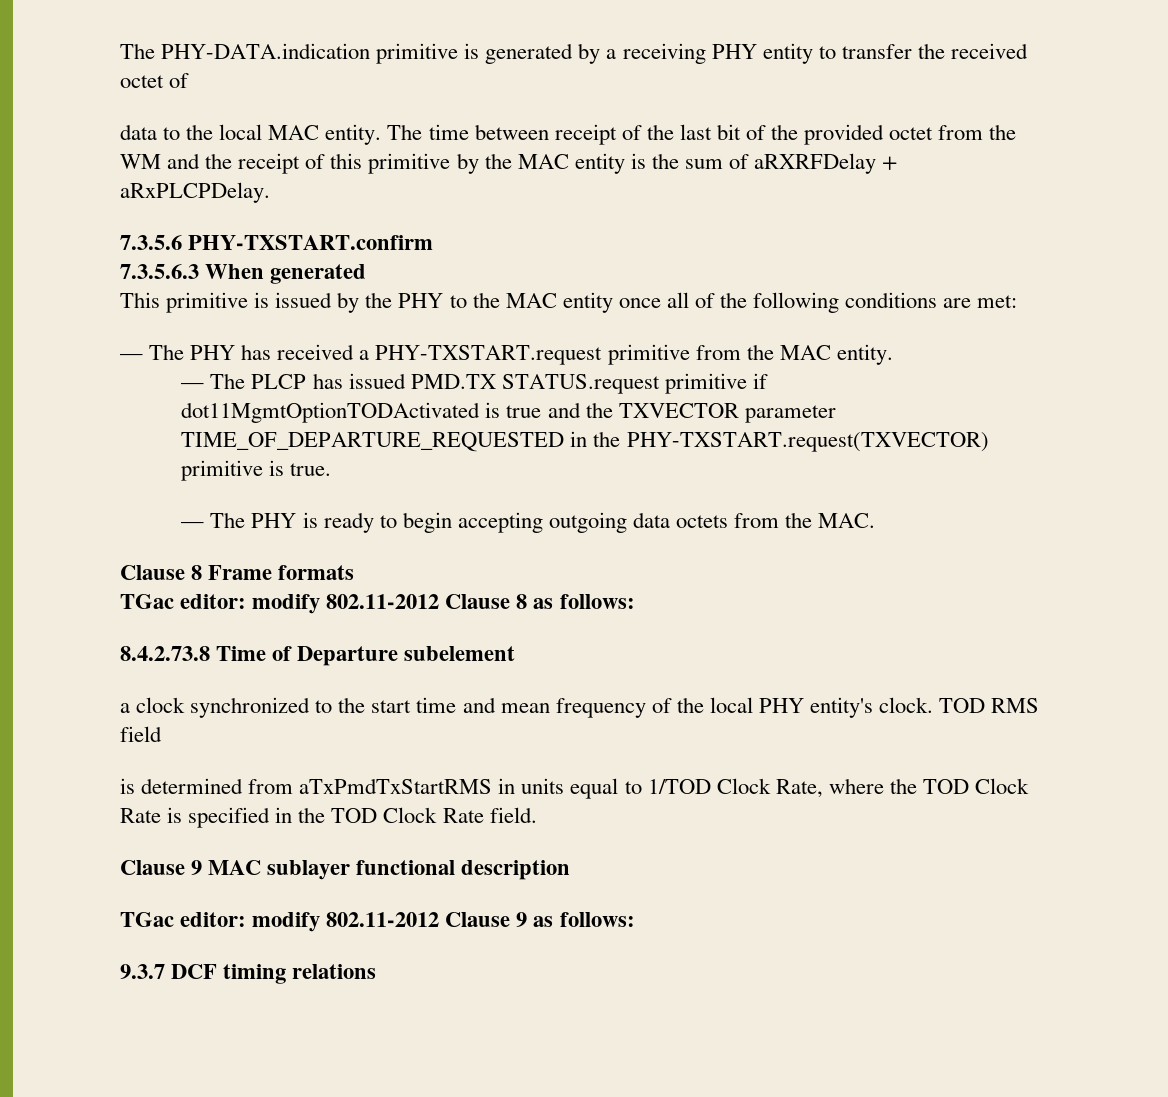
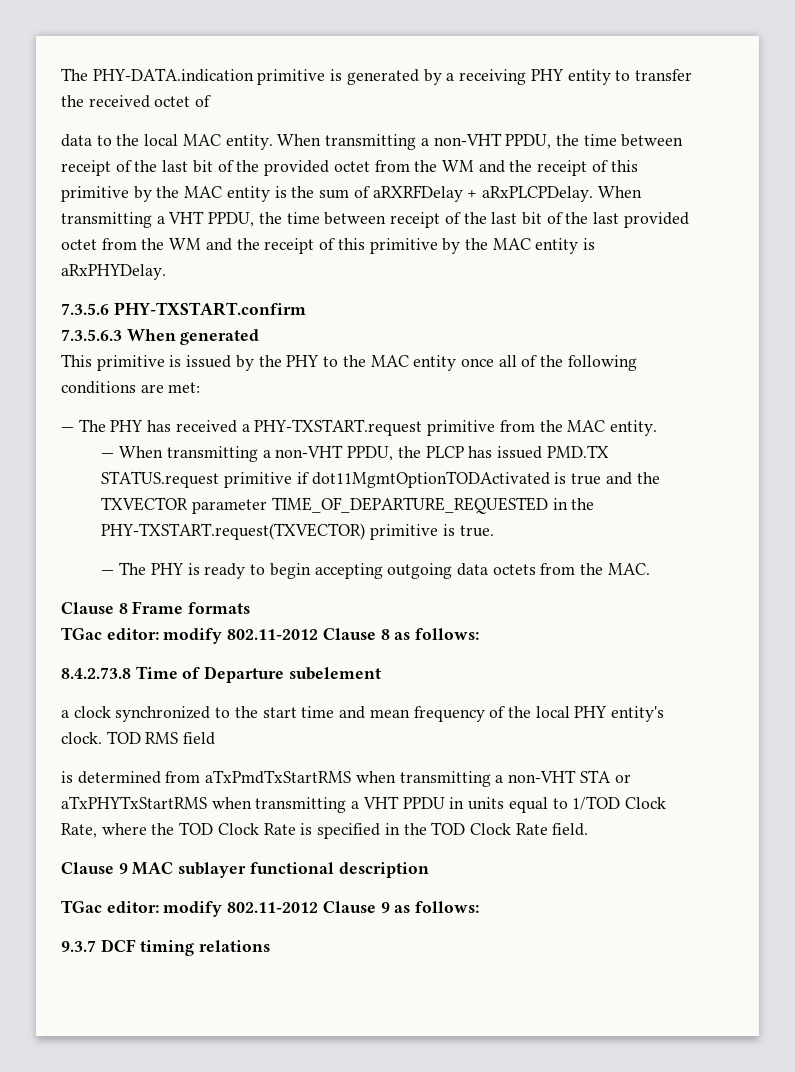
[387,124,423,140] The -> [277,133,579,150] When transmitting a non-VHT PPDU, the
(270, 192) none -> [597,186,642,198] [61,211,689,228] [61,238,596,254] [61,264,166,280] When transmitting a VHT PPDU, the time between receipt of the last bit of the last provided octet from the WM and the receipt of this primitive by the MAC entity is aRxPHYDelay.
[210,373,246,389] The -> [119,445,421,462] When transmitting a non-VHT PPDU, the
(493, 786) none -> [355,770,631,787] [61,796,445,813] when transmitting a non-VHT STA or aTxPHYTxStartRMS when transmitting a VHT PPDU

